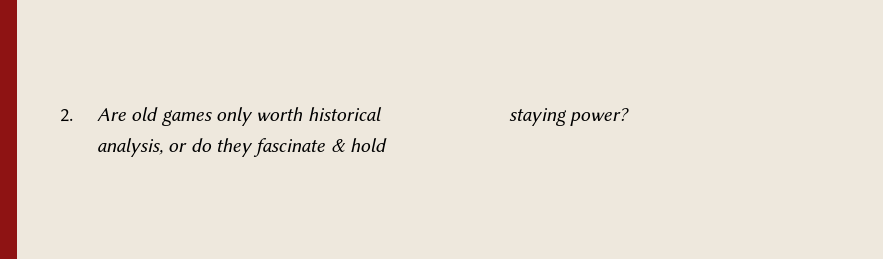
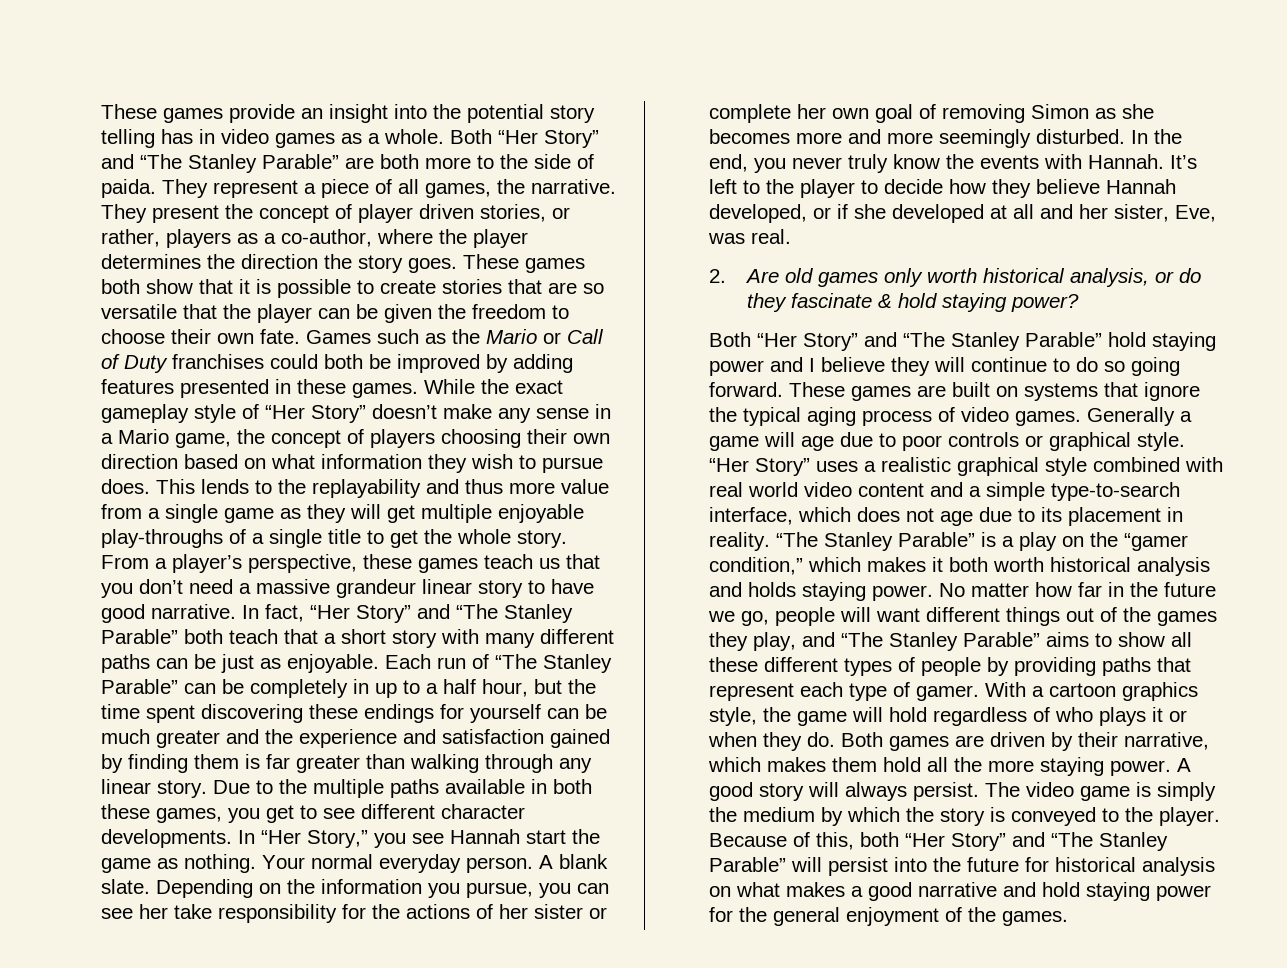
(60, 115) none -> [100,104,595,123] [100,129,599,148] [100,154,594,173] [100,179,616,198] [100,204,570,223] [100,229,528,248] [100,254,585,273] [100,279,604,298] [100,304,569,323] [100,329,604,344] [100,354,573,373] [100,379,563,398] [100,404,611,423] [100,429,610,448] [100,454,603,473] [100,479,609,498] [100,504,584,523] [100,529,567,548] [100,554,600,573] [100,579,594,598] [100,604,573,623] [100,629,614,648] [100,654,612,673] [100,679,596,698] [100,704,607,723] [100,729,610,748] [100,754,592,773] [100,779,592,798] [100,804,525,823] [100,829,600,848] [100,854,608,873] [100,879,609,898] [100,904,607,923] [708,104,1154,123] [708,129,1182,148] [708,154,1197,173] [708,179,1176,198] [708,204,1216,223] [707,229,791,244] These games provide an insight into the potential story telling has in video games as a whole. Both “Her Story” and “The Stanley Parable” are both more to the side of paida. They represent a piece of all games, the narrative. They present the concept of player driven stories, or rather, players as a co-author, where the player determines the direction the story goes. These games both show that it is possible to create stories that are so versatile that the player can be given the freedom to choose their own fate. Games such as the Mario or Call of Duty franchises could both be improved by adding features presented in these games. While the exact gameplay style of “Her Story” doesn’t make any sense in a Mario game, the concept of players choosing their own direction based on what information they wish to pursue does. This lends to the replayability and thus more value from a single game as they will get multiple enjoyable play-throughs of a single title to get the whole story. From a player’s perspective, these games teach us that you don’t need a massive grandeur linear story to have good narrative. In fact, “Her Story” and “The Stanley Parable” both teach that a short story with many different paths can be just as enjoyable. Each run of “The Stanley Parable” can be completely in up to a half hour, but the time spent discovering these endings for yourself can be much greater and the experience and satisfaction gained by finding them is far greater than walking through any linear story. Due to the multiple paths available in both these games, you get to see different character developments. In “Her Story,” you see Hannah start the game as nothing. Your normal everyday person. A blank slate. Depending on the information you pursue, you can see her take responsibility for the actions of her sister or complete her own goal of removing Simon as she becomes more and more seemingly disturbed. In the end, you never truly know the events with Hannah. It’s left to the player to decide how they believe Hannah developed, or if she developed at all and her sister, Eve, was real. //
(630, 117) none -> [708,332,1216,351] [708,357,1180,376] [708,382,1200,401] [708,407,1192,426] [708,432,1185,451] [708,457,1223,476] [708,482,1180,501] [708,507,1183,526] [708,532,1188,551] [708,557,1210,576] [708,582,1216,601] [707,607,1217,626] [708,632,1192,651] [708,657,1191,676] [708,682,1198,701] [708,707,1187,726] [707,732,1209,751] [707,757,1191,776] [708,782,1216,801] [708,807,1220,826] [708,832,1168,851] [708,857,1215,876] [708,882,1211,901] [708,907,1068,926] // Both “Her Story” and “The Stanley Parable” hold staying power and I believe they will continue to do so going forward. These games are built on systems that ignore the typical aging process of video games. Generally a game will age due to poor controls or graphical style. “Her Story” uses a realistic graphical style combined with real world video content and a simple type-to-search interface, which does not age due to its placement in reality. “The Stanley Parable” is a play on the “gamer condition,” which makes it both worth historical analysis and holds staying power. No matter how far in the future we go, people will want different things out of the games they play, and “The Stanley Parable” aims to show all these different types of people by providing paths that represent each type of gamer. With a cartoon graphics style, the game will hold regardless of who plays it or when they do. Both games are driven by their narrative, which makes them hold all the more staying power. A good story will always persist. The video game is simply the medium by which the story is conveyed to the player. Because of this, both “Her Story” and “The Stanley Parable” will persist into the future for historical analysis on what makes a good narrative and hold staying power for the general enjoyment of the games.

